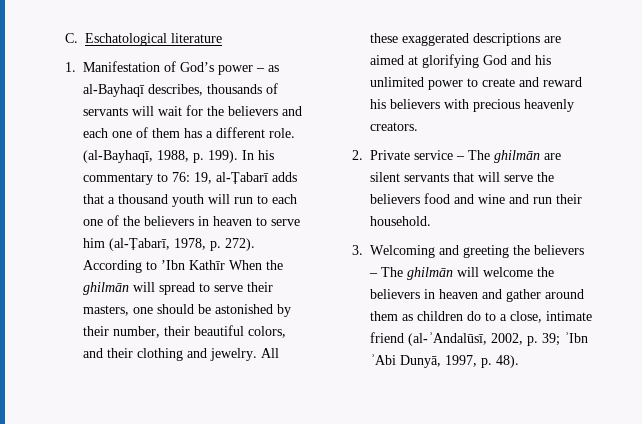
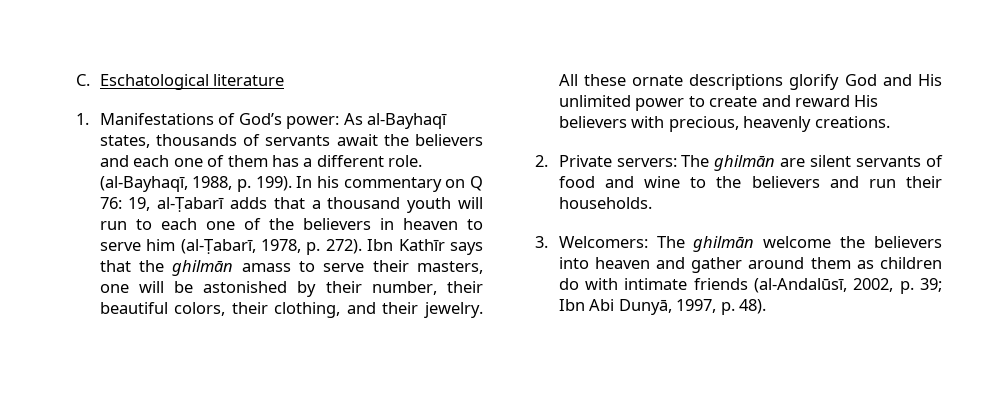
[83,61,161,72] Manifestation -> [99,113,214,125] Manifestations
[218,65,280,75] [83,83,279,97] [83,105,204,116] power – as al-Bayhaqī describes, thousands of servants will wait for -> [286,113,447,129] [99,134,378,148] power: As al-Bayhaqī states, thousands of servants await
[157,173,169,182] to -> [445,176,484,191] on Q
[83,260,284,273] [83,282,196,295] According to ʼIbn Kathīr When the ghilmān will spread -> [367,239,484,255] [99,260,291,276] Ibn Kathīr says that the ghilmān amass
[157,304,195,314] should -> [138,281,164,293] will
[83,348,280,361] [370,33,562,46] [370,54,480,68] and their clothing and jewelry. All these exaggerated descriptions are aimed at glorifying -> [231,302,483,318] [558,74,840,90] their clothing, and their jewelry. All these ornate descriptions glorify
[535,55,552,65] his -> [918,74,942,86] His
[370,99,387,109] his -> [854,95,879,107] His
[473,99,575,112] [370,122,419,131] precious heavenly creators. -> [668,116,890,132] precious, heavenly creations.
[414,150,466,160] service – -> [616,158,677,167] servers:
[453,172,555,182] [370,193,506,204] that will serve the believers food and wine -> [926,155,943,167] [558,176,820,188] of food and wine to the believers
[370,216,432,226] household. -> [558,197,652,209] households.
[370,245,585,258] [369,267,480,280] Welcoming and greeting the believers – The ghilmān will -> [558,236,755,252] Welcomers: The ghilmān
[424,289,436,299] in -> [558,257,589,269] into
[485,311,593,323] [370,332,488,346] to a close, intimate friend (al-ʾAndalūsī, -> [585,278,848,293] with intimate friends (al-Andalūsī,
[564,332,589,343] [370,354,397,365] ʾIbn ʾAbi -> [558,299,615,311] Ibn Abi

